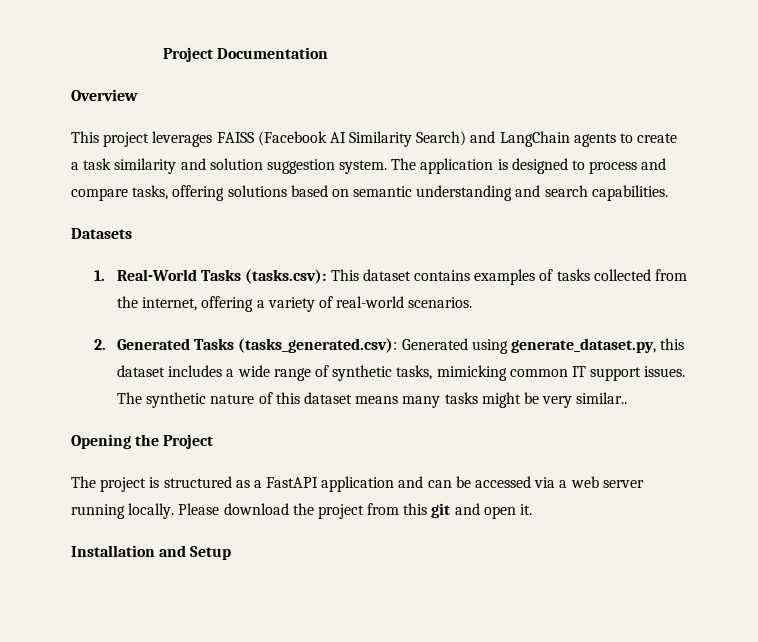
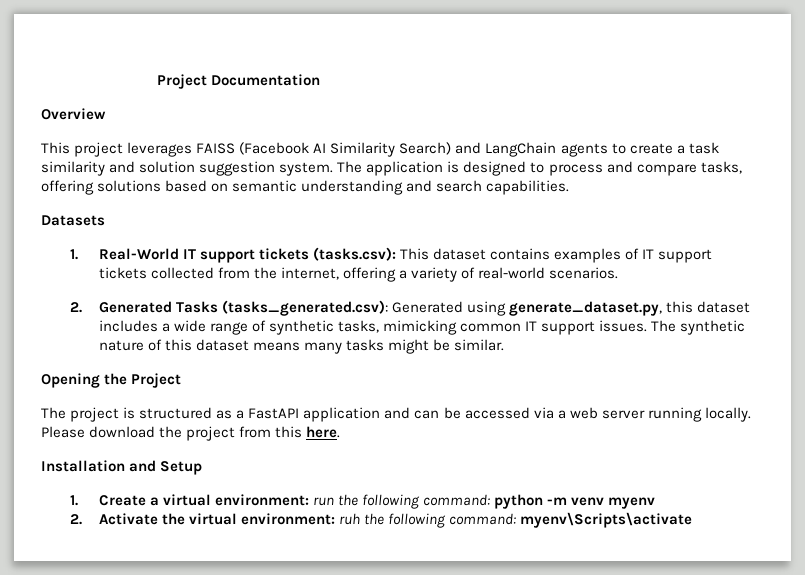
[201,269,242,281] Tasks -> [182,248,309,263] IT support tickets
[556,269,590,281] tasks -> [642,249,713,263] [98,267,147,279] IT support tickets
[542,392,628,408] very similar.. -> [454,339,505,351] similar.
[431,503,533,519] git and open it. -> [306,426,341,438] here.
(232, 553) none -> [69,494,656,509] [69,512,693,528] // 1. Create a virtual environment: run the following command: python -m venv myenv // 2. Activate the virtual environment: ruh the following command: myenv\Scripts\activate

